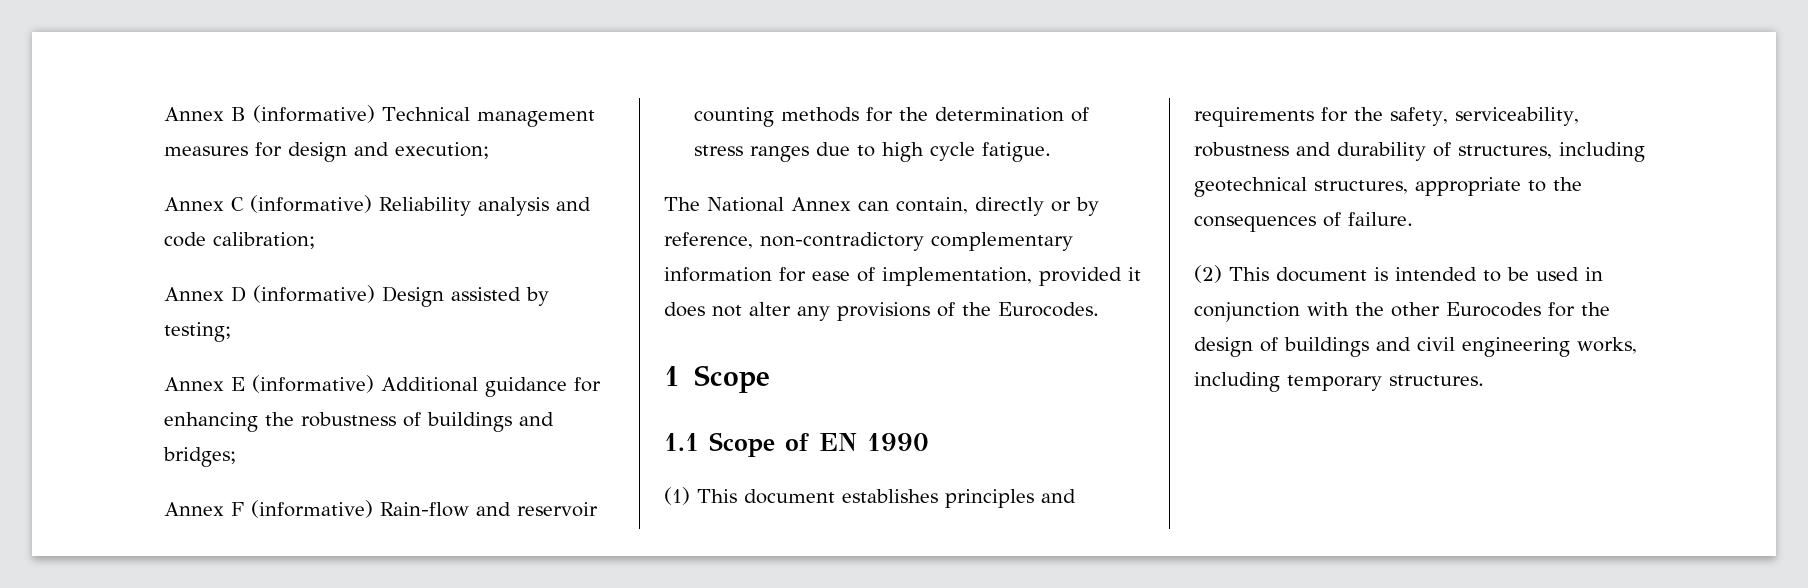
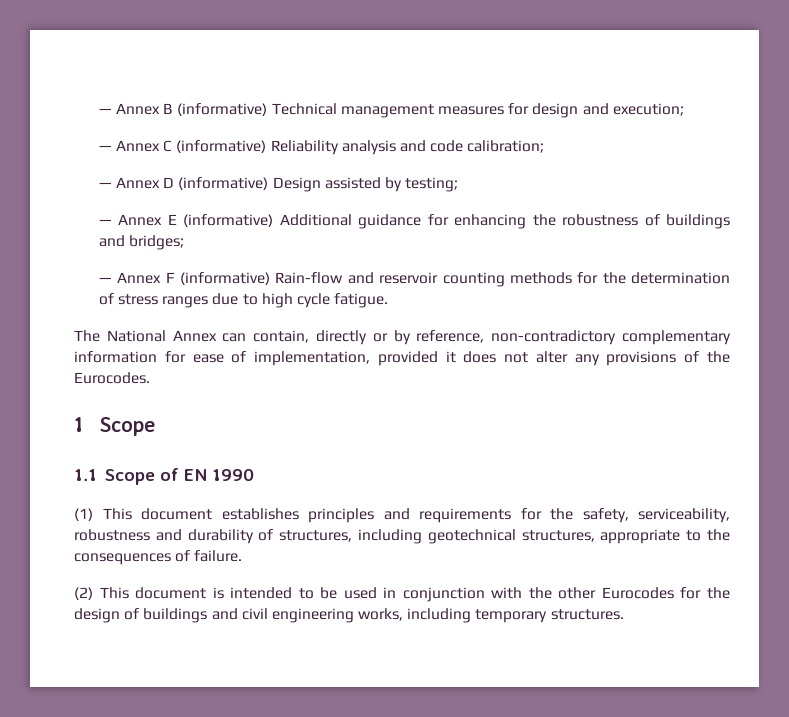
(163, 114) none -> [98,108,112,114] —
(489, 150) none -> [98,145,112,151] —
(315, 240) none -> [98,182,112,188] —
(231, 332) none -> [98,219,112,225] —
(236, 457) none -> [98,277,112,283] —

